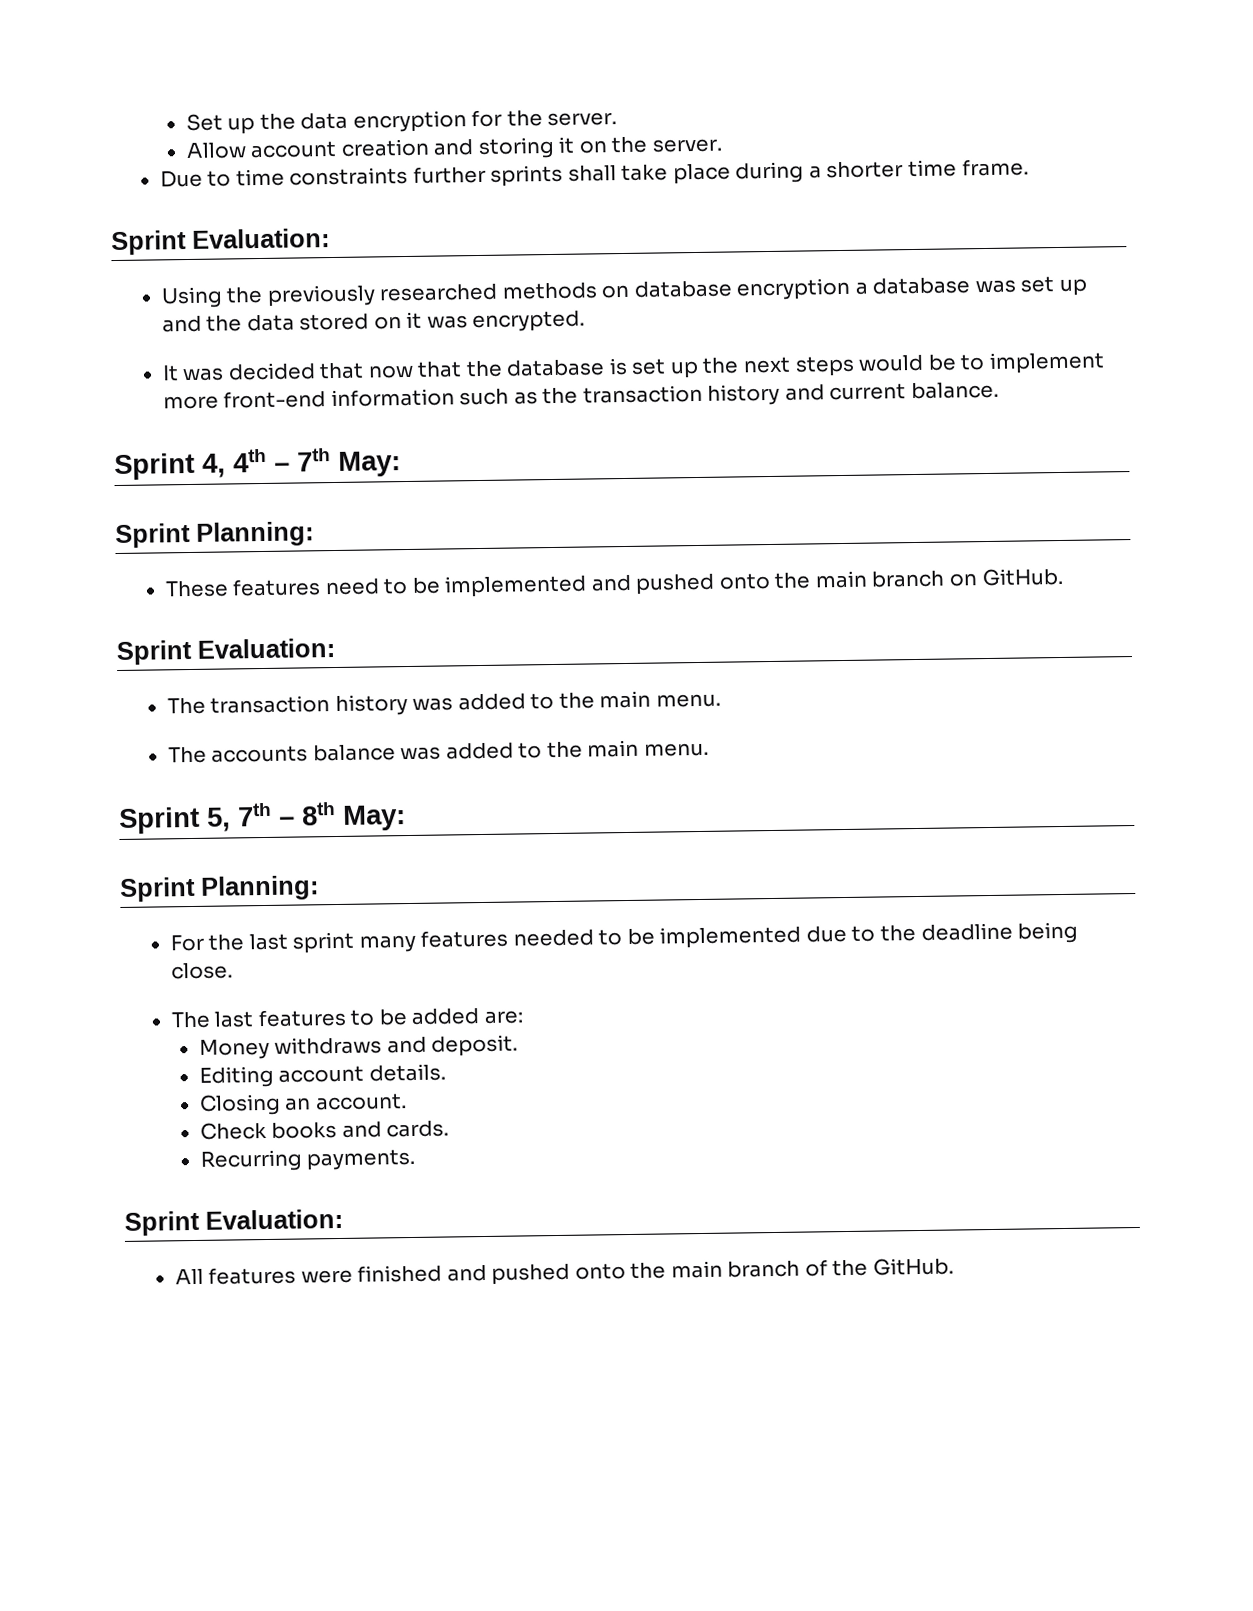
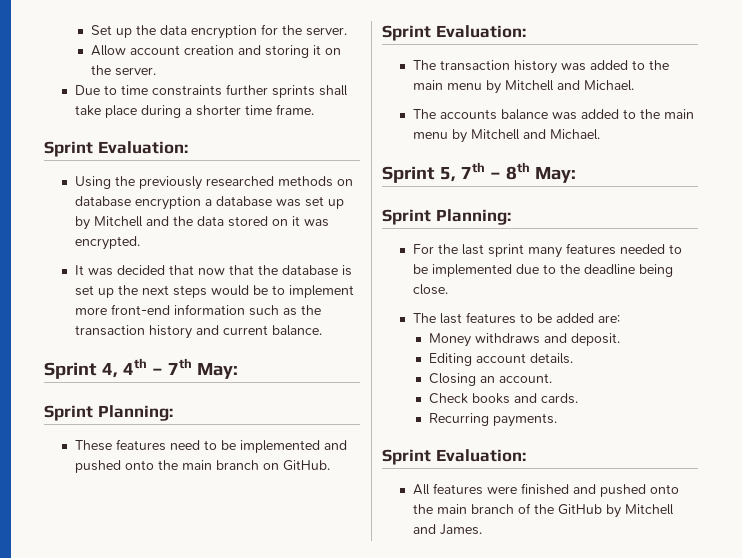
(1089, 287) none -> [75,216,144,230] by Mitchell
[655,693,721,708] menu. -> [447,80,635,94] menu by Mitchell and Michael.
[643,742,709,757] menu. -> [413,129,601,143] menu by Mitchell and Michael.
[873,1257,955,1276] GitHub. -> [558,504,675,518] [413,524,483,535] GitHub by Mitchell and James.

